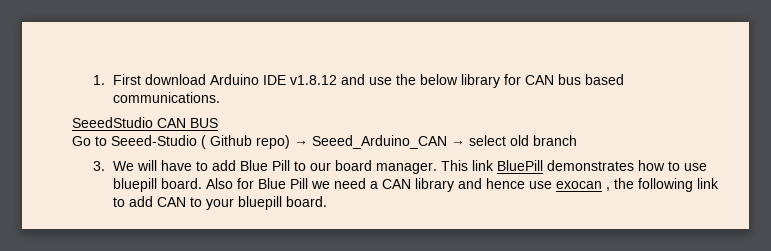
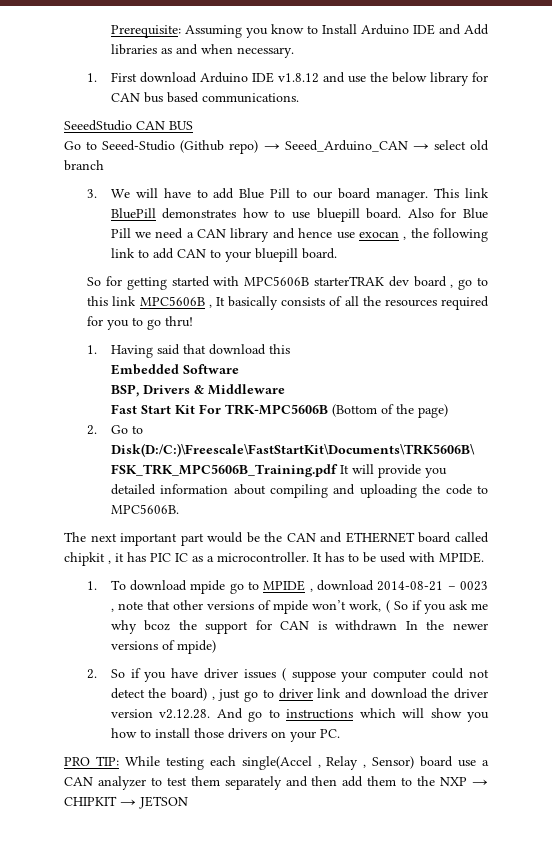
(92, 80) none -> [110,24,490,38] [110,44,294,58] Prerequisite: Assuming you know to Install Arduino IDE and Add libraries as and when necessary. //
[201,135,252,149] ( Github -> [180,140,225,153] (Github
(328, 201) none -> [87,276,488,290] [87,296,489,310] [87,316,194,330] [87,344,290,358] [110,364,239,375] [110,384,285,397] [110,404,448,418] [87,425,143,435] [110,443,475,457] [110,464,447,478] [110,484,489,498] [110,504,179,514] [64,532,489,546] [64,552,484,566] [87,580,489,594] [110,600,488,614] [110,620,488,634] [110,640,216,654] [87,668,489,682] [110,688,488,702] [110,708,490,722] [110,728,340,742] [64,756,490,770] [64,776,488,790] [64,796,188,809] // So for getting started with MPC5606B starterTRAK dev board , go to this link MPC5606B , It basically consists of all the resources required for you to go thru! // 1. Having said that download this // Embedded Software // BSP, Drivers & Middleware // Fast Start Kit For TRK-MPC5606B (Bottom of the page) // 2. Go to Disk(D:/C:)\Freescale\FastStartKit\Documents\TRK5606B\ FSK_TRK_MPC5606B_Training.pdf It will provide you detailed information about compiling and uploading the code to MPC5606B. // The next important part would be the CAN and ETHERNET board called chipkit , it has PIC IC as a microcontroller. It has to be used with MPIDE. // 1. To download mpide go to MPIDE , download 2014-08-21 – 0023 , note that other versions of mpide won’t work, ( So if you ask me why bcoz the support for CAN is withdrawn In the newer versions of mpide) // 2. So if you have driver issues ( suppose your computer could not detect the board) , just go to driver link and download the driver version v2.12.28. And go to instructions which will show you how to install those drivers on your PC. // PRO TIP: While testing each single(Accel , Relay , Sensor) board use a CAN analyzer to test them separately and then add them to the NXP → CHIPKIT → JETSON

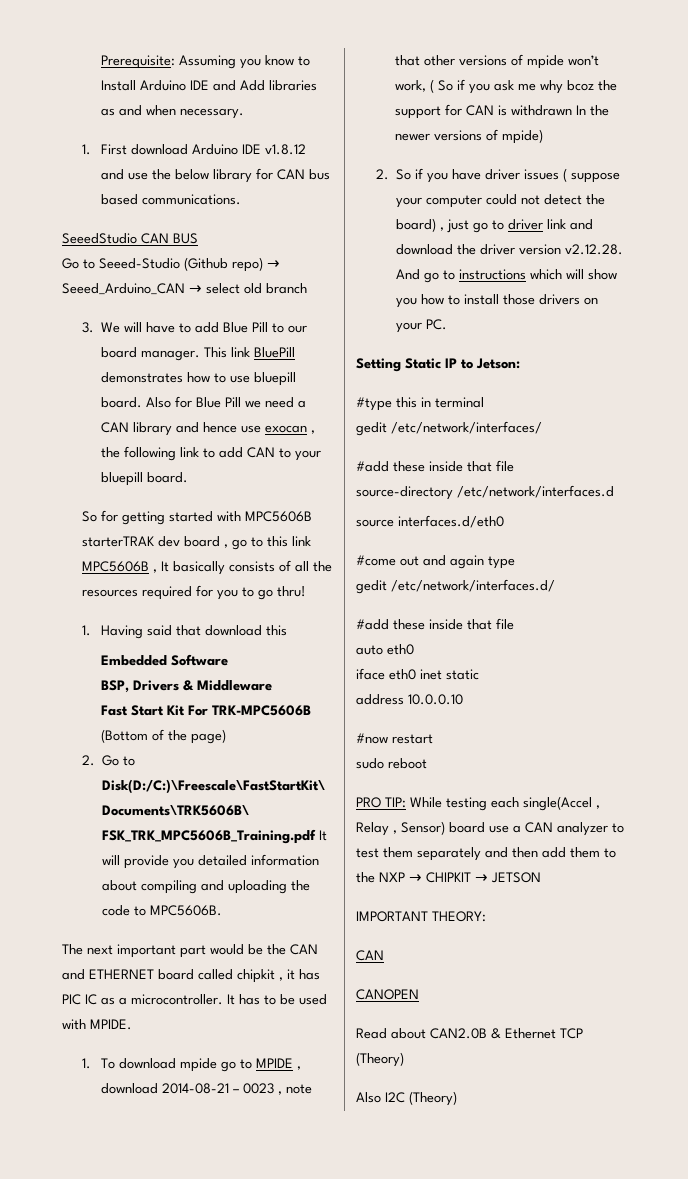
(340, 733) none -> [356,358,520,372] [356,397,484,411] [356,421,542,436] [356,460,514,472] [356,485,614,500] [356,515,504,528] [356,555,515,569] [356,579,555,594] [356,618,514,630] [356,644,414,655] [356,668,479,680] [356,694,463,705] [356,733,433,744] [356,758,427,769] // Setting Static IP to Jetson: // #type this in terminal // gedit /etc/network/interfaces/ // #add these inside that file // source-directory /etc/network/interfaces.d // source interfaces.d/eth0 // #come out and again type // gedit /etc/network/interfaces.d/ // #add these inside that file // auto eth0 // iface eth0 inet static // address 10.0.0.10 // #now restart // sudo reboot
(188, 802) none -> [356,911,486,922] [356,950,384,961] [356,989,419,1000] [356,1028,583,1039] [356,1052,404,1067] [356,1091,457,1106] // IMPORTANT THEORY: // CAN // CANOPEN // Read about CAN2.0B & Ethernet TCP (Theory) // Also I2C (Theory)

